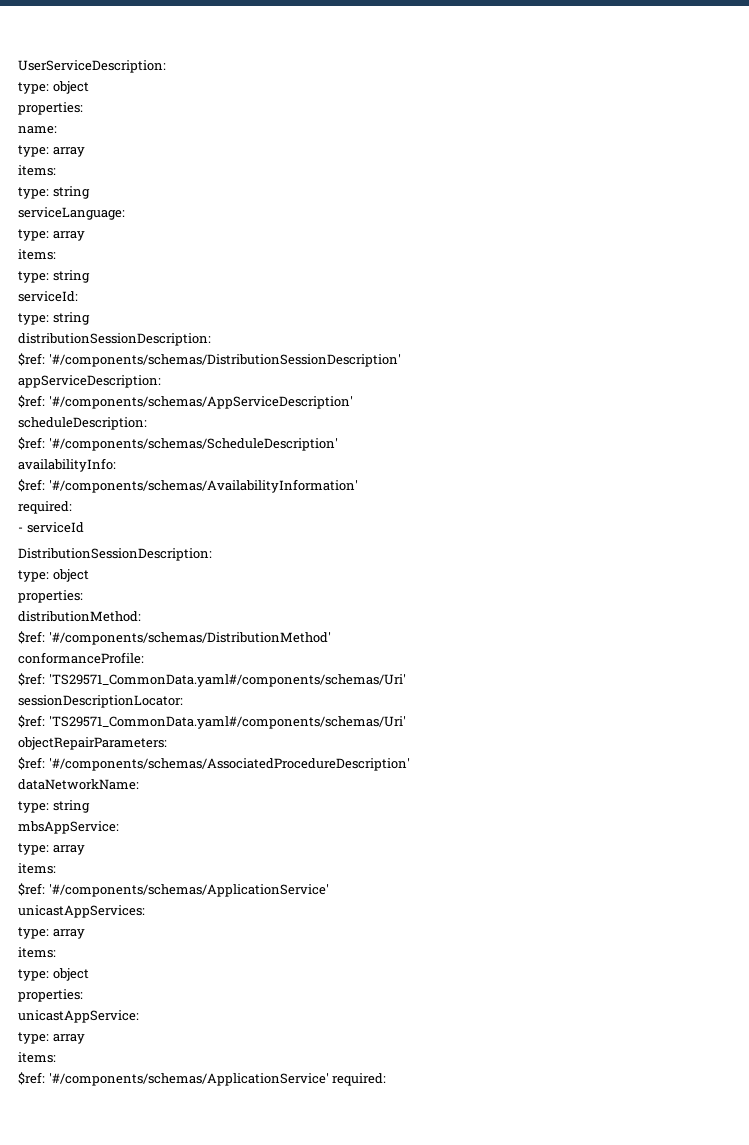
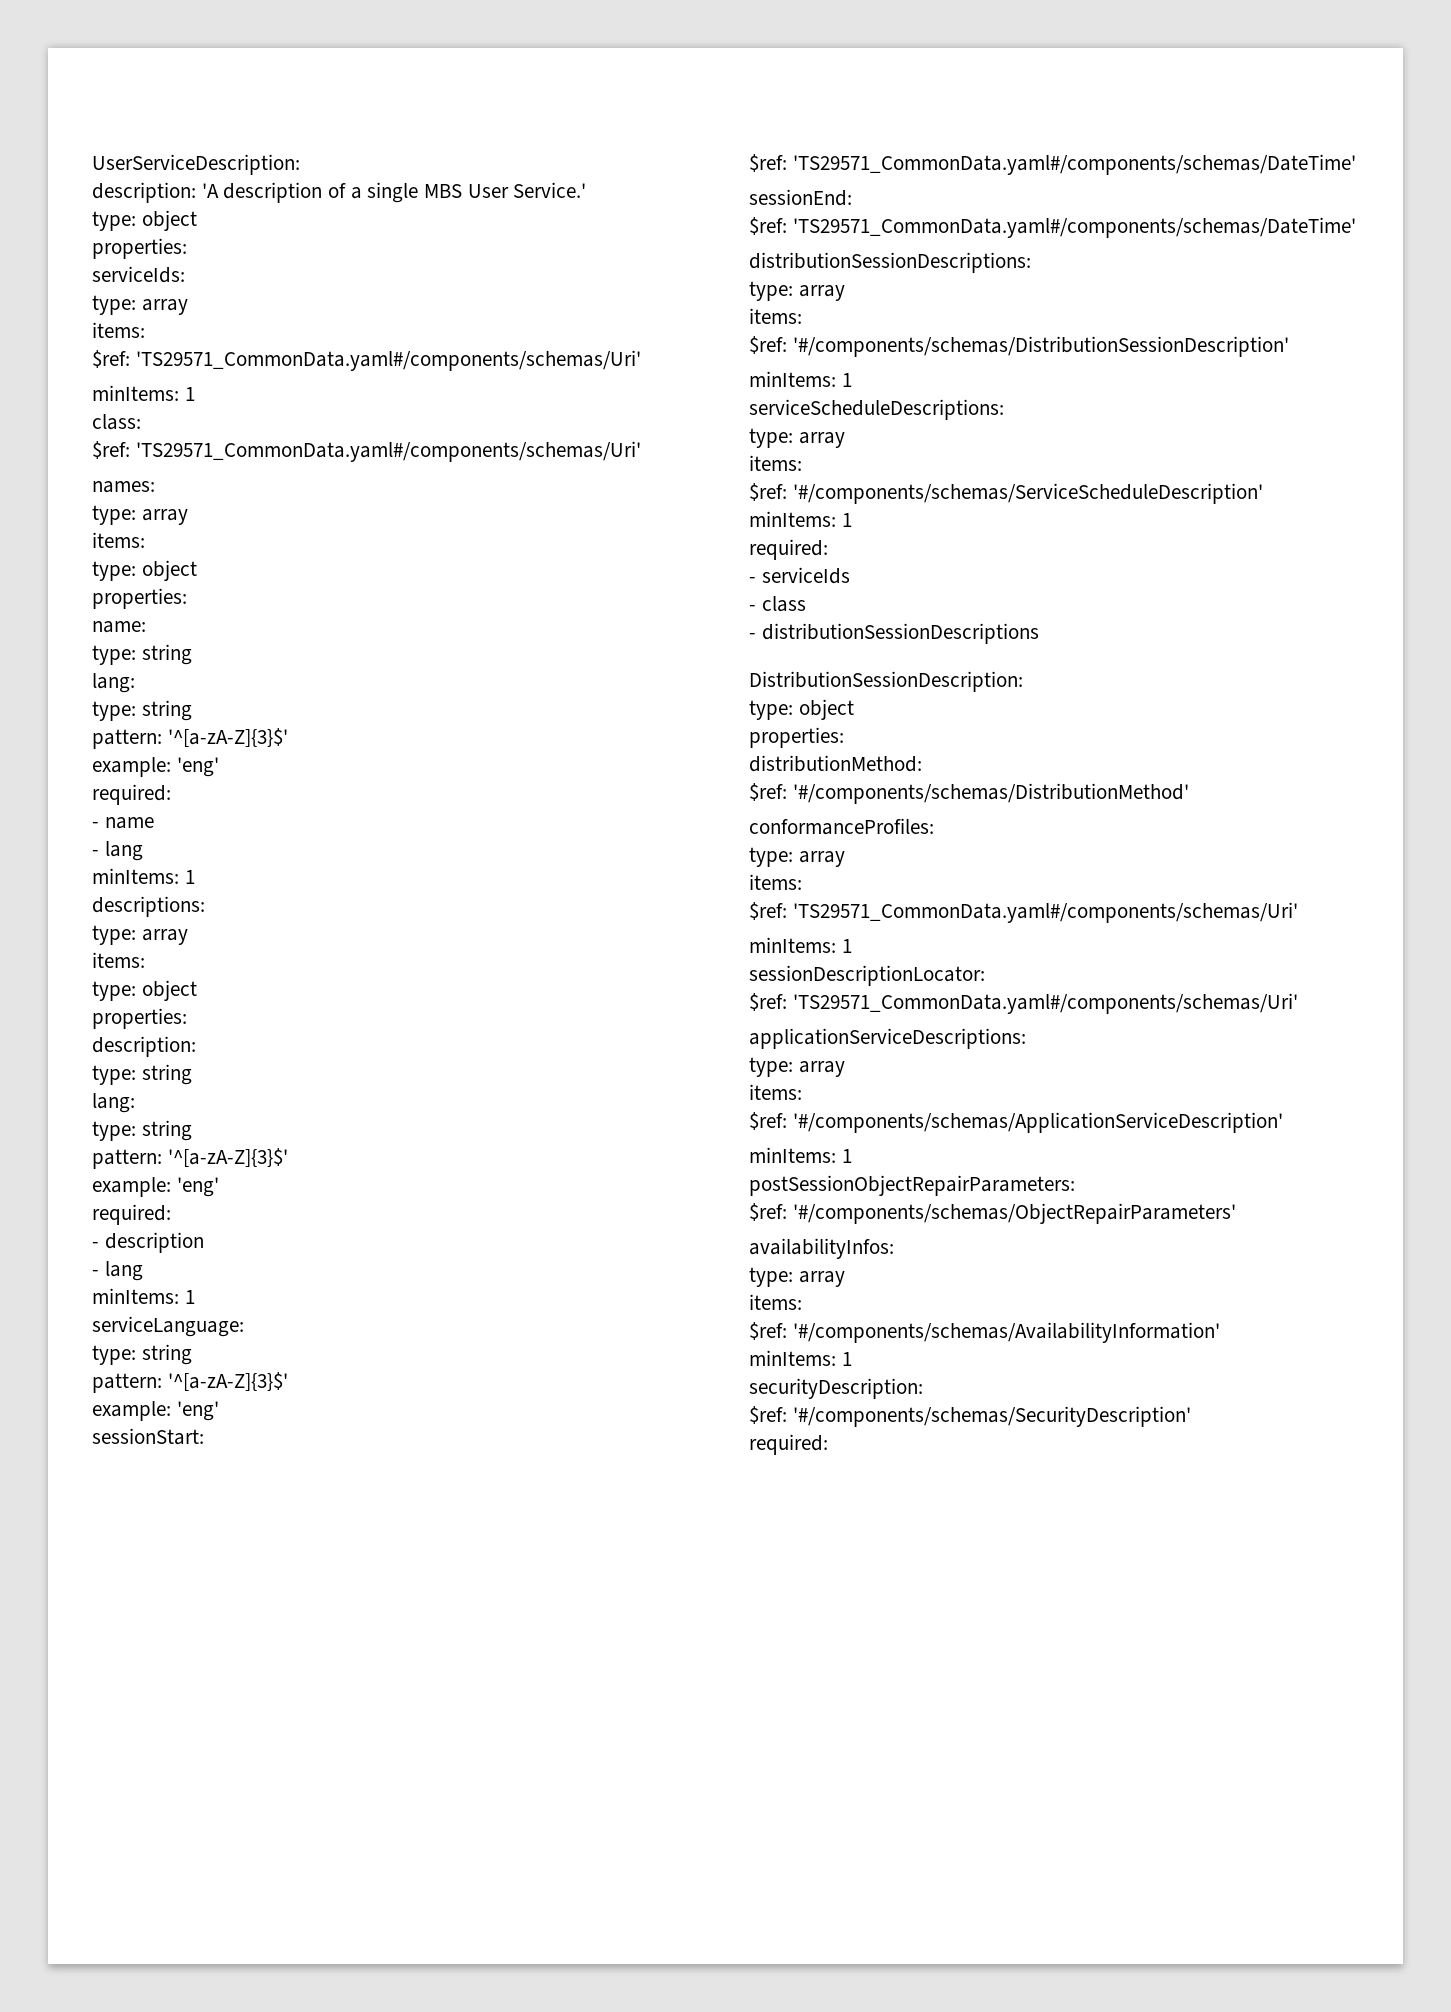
(166, 66) none -> [92,182,587,203] [92,210,197,231] [92,238,187,259] [92,266,185,283] [92,295,188,315] [92,322,145,338] [92,350,641,371] [92,385,195,401] [92,414,141,430] [92,441,641,462] [92,481,155,493] [92,505,188,525] [92,532,145,548] // description: 'A description of a single MBS User Service.' // type: object // properties: // serviceIds: // type: array // items: // $ref: 'TS29571_CommonData.yaml#/components/schemas/Uri' // minItems: 1 // class: // $ref: 'TS29571_CommonData.yaml#/components/schemas/Uri' // names: // type: array // items:
[52,147,85,157] [18,165,56,176] [18,186,90,199] [18,207,125,220] [18,229,85,241] [18,249,56,260] [18,270,90,283] [18,291,78,302] [18,312,90,325] [18,333,211,346] [18,353,401,367] [18,375,161,388] [18,395,353,409] [18,417,147,430] [18,437,338,451] [18,458,116,472] [18,479,358,493] [18,501,72,514] [18,522,84,533] array // items: // type: string // serviceLanguage: // type: array // items: // type: string // serviceId: // type: string // distributionSessionDescription: // $ref: '#/components/schemas/DistributionSessionDescription' // appServiceDescription: // $ref: '#/components/schemas/AppServiceDescription' // scheduleDescription: // $ref: '#/components/schemas/ScheduleDescription' // availabilityInfo: // $ref: '#/components/schemas/AvailabilityInformation' // required: // - serviceId -> [141,644,192,665] [92,673,135,693] [92,700,192,721] [92,728,288,749] [92,757,219,777] [92,784,171,805] [92,817,154,829] [92,841,143,861] [92,868,195,884] [92,896,205,917] [92,925,188,945] [92,952,145,968] [92,980,197,1001] [92,1008,187,1029] [92,1036,196,1057] [92,1064,192,1085] [92,1093,135,1113] [92,1120,192,1141] [92,1148,288,1169] [92,1177,219,1197] [92,1204,171,1225] [92,1232,204,1253] [92,1261,143,1281] [92,1288,195,1304] [92,1316,244,1337] [92,1344,192,1365] [92,1372,288,1393] [92,1401,219,1421] [92,1428,204,1445] [749,154,1356,175] [749,189,852,206] [749,217,1356,238] [749,252,1031,273] [749,281,845,301] [749,308,802,324] [749,336,1289,357] [749,371,852,387] [749,399,1004,420] [749,428,845,448] [749,455,802,471] [749,483,1263,504] [749,511,852,527] [749,539,828,560] [749,567,850,584] [749,596,806,612] [749,623,1039,644] string // lang: // type: string // pattern: '^[a-zA-Z]{3}$' // example: 'eng' // required: // - name // - lang // minItems: 1 // descriptions: // type: array // items: // type: object // properties: // description: // type: string // lang: // type: string // pattern: '^[a-zA-Z]{3}$' // example: 'eng' // required: // - description // - lang // minItems: 1 // serviceLanguage: // type: string // pattern: '^[a-zA-Z]{3}$' // example: 'eng' // sessionStart: // $ref: 'TS29571_CommonData.yaml#/components/schemas/DateTime' // sessionEnd: // $ref: 'TS29571_CommonData.yaml#/components/schemas/DateTime' // distributionSessionDescriptions: // type: array // items: // $ref: '#/components/schemas/DistributionSessionDescription' // minItems: 1 // serviceScheduleDescriptions: // type: array // items: // $ref: '#/components/schemas/ServiceScheduleDescription' // minItems: 1 // required: // - serviceIds // - class // - distributionSessionDescriptions
[18,652,144,664] [18,673,406,687] [18,695,183,708] [18,715,406,729] [18,737,167,750] [18,757,410,771] [18,779,139,790] [18,800,90,813] [18,821,119,834] [18,843,85,855] [18,863,56,874] [18,883,329,897] [18,905,145,918] [18,927,85,939] [18,947,56,958] [18,968,89,981] [18,989,83,1002] [18,1010,139,1023] [18,1032,85,1044] [18,1052,56,1063] [18,1072,329,1086] conformanceProfile: // $ref: 'TS29571_CommonData.yaml#/components/schemas/Uri' // sessionDescriptionLocator: // $ref: 'TS29571_CommonData.yaml#/components/schemas/Uri' // objectRepairParameters: // $ref: '#/components/schemas/AssociatedProcedureDescription' // dataNetworkName: // type: string // mbsAppService: // type: array // items: // $ref: '#/components/schemas/ApplicationService' // unicastAppServices: // type: array // items: // type: object // properties: // unicastAppService: // type: array // items: // $ref: '#/components/schemas/ApplicationService' -> [749,818,934,835] [749,847,845,867] [749,874,802,890] [749,902,1298,923] [749,937,852,953] [749,965,985,986] [749,993,1298,1014] [749,1028,1026,1049] [749,1057,845,1077] [749,1084,802,1100] [749,1112,1283,1133] [749,1147,852,1163] [749,1175,1075,1196] [749,1203,1236,1224] [749,1238,894,1259] [749,1267,845,1287] [749,1294,802,1310] [749,1322,1220,1343] [749,1350,852,1366] [749,1378,923,1399] [749,1406,1191,1427] conformanceProfiles: // type: array // items: // $ref: 'TS29571_CommonData.yaml#/components/schemas/Uri' // minItems: 1 // sessionDescriptionLocator: // $ref: 'TS29571_CommonData.yaml#/components/schemas/Uri' // applicationServiceDescriptions: // type: array // items: // $ref: '#/components/schemas/ApplicationServiceDescription' // minItems: 1 // postSessionObjectRepairParameters: // $ref: '#/components/schemas/ObjectRepairParameters' // availabilityInfos: // type: array // items: // $ref: '#/components/schemas/AvailabilityInformation' // minItems: 1 // securityDescription: // $ref: '#/components/schemas/SecurityDescription' //

